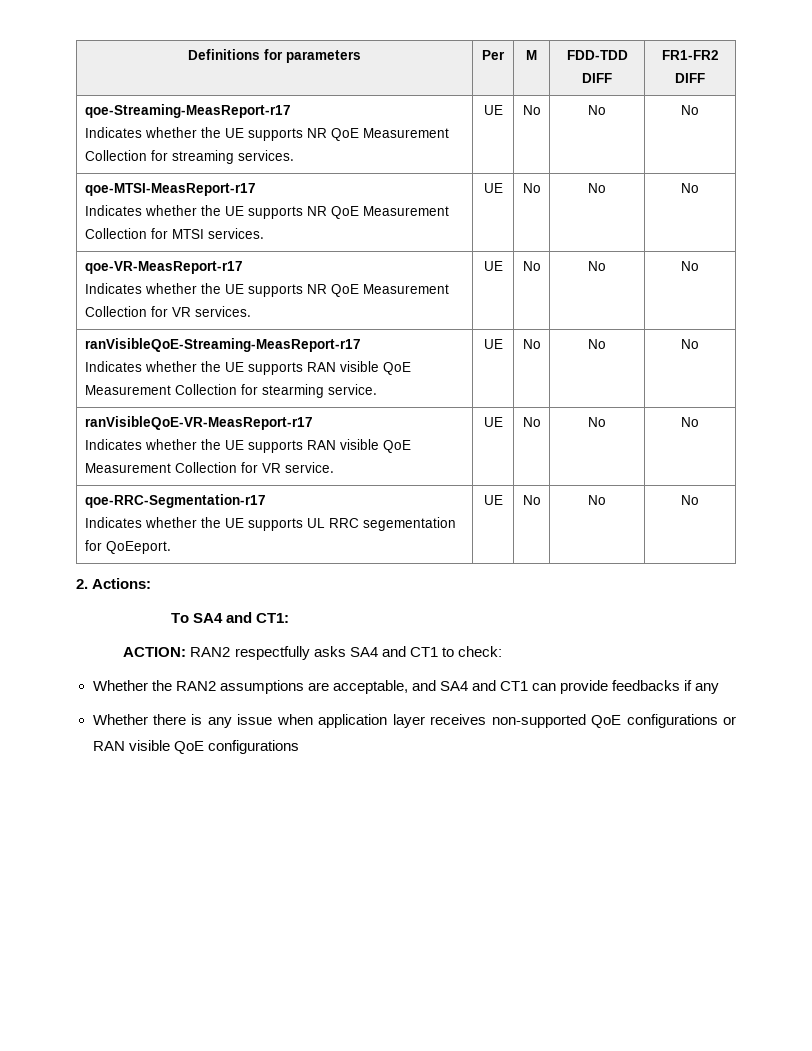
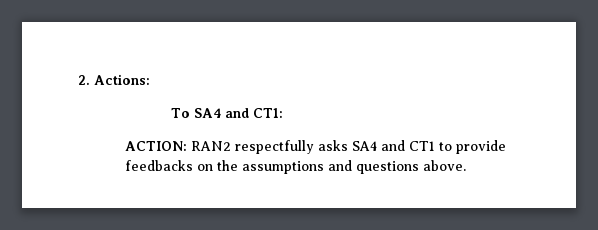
[188,49,361,63] [482,50,505,60] [526,50,537,60] [566,50,628,60] [582,73,612,83] [661,50,719,60] [675,73,705,83] [84,104,291,118] [84,127,449,141] [84,150,294,164] [483,105,503,115] [522,105,541,115] [588,105,606,115] [681,105,699,115] [84,183,256,196] [84,205,449,219] [84,228,264,239] [483,183,503,193] [522,183,541,193] [588,183,606,193] [681,183,699,193] [84,261,243,274] [84,283,449,297] [84,306,251,317] [483,261,503,271] [522,261,541,271] [588,261,606,271] [681,261,699,271] [84,338,361,352] [84,361,411,375] [84,384,377,398] [483,339,503,349] [522,339,541,349] [588,339,606,349] [681,339,699,349] [84,416,313,430] [84,439,411,453] [84,462,334,473] [483,417,503,427] [522,417,541,427] [588,417,606,427] [681,417,699,427] [84,494,266,508] [84,517,456,531] [84,540,171,554] [483,495,503,505] [522,495,541,505] [588,495,606,505] [681,495,699,505] Definitions for parameters | Per | M | FDD-TDD DIFF | FR1-FR2 DIFF // qoe-Streaming-MeasReport-r17 // Indicates whether the UE supports NR QoE Measurement Collection for streaming services. | UE | No | No | No // qoe-MTSI-MeasReport-r17 // Indicates whether the UE supports NR QoE Measurement Collection for MTSI services. | UE | No | No | No // qoe-VR-MeasReport-r17 // Indicates whether the UE supports NR QoE Measurement Collection for VR services. | UE | No | No | No // ranVisibleQoE-Streaming-MeasReport-r17 // Indicates whether the UE supports RAN visible QoE Measurement Collection for stearming service. | UE | No | No | No // ranVisibleQoE-VR-MeasReport-r17 // Indicates whether the UE supports RAN visible QoE Measurement Collection for VR service. | UE | No | No | No // qoe-RRC-Segmentation-r17 // Indicates whether the UE supports UL RRC segementation for QoEeport. | UE | No | No | No // -> (78, 80) none
[457,646,502,657] [92,680,720,694] [92,714,736,728] [92,740,299,754] check: // Whether the RAN2 assumptions are acceptable, and SA4 and CT1 can provide feedbacks if any // Whether there is any issue when application layer receives non-supported QoE configurations or RAN visible QoE configurations -> [455,140,506,154] [124,160,466,174] provide feedbacks on the assumptions and questions above.

